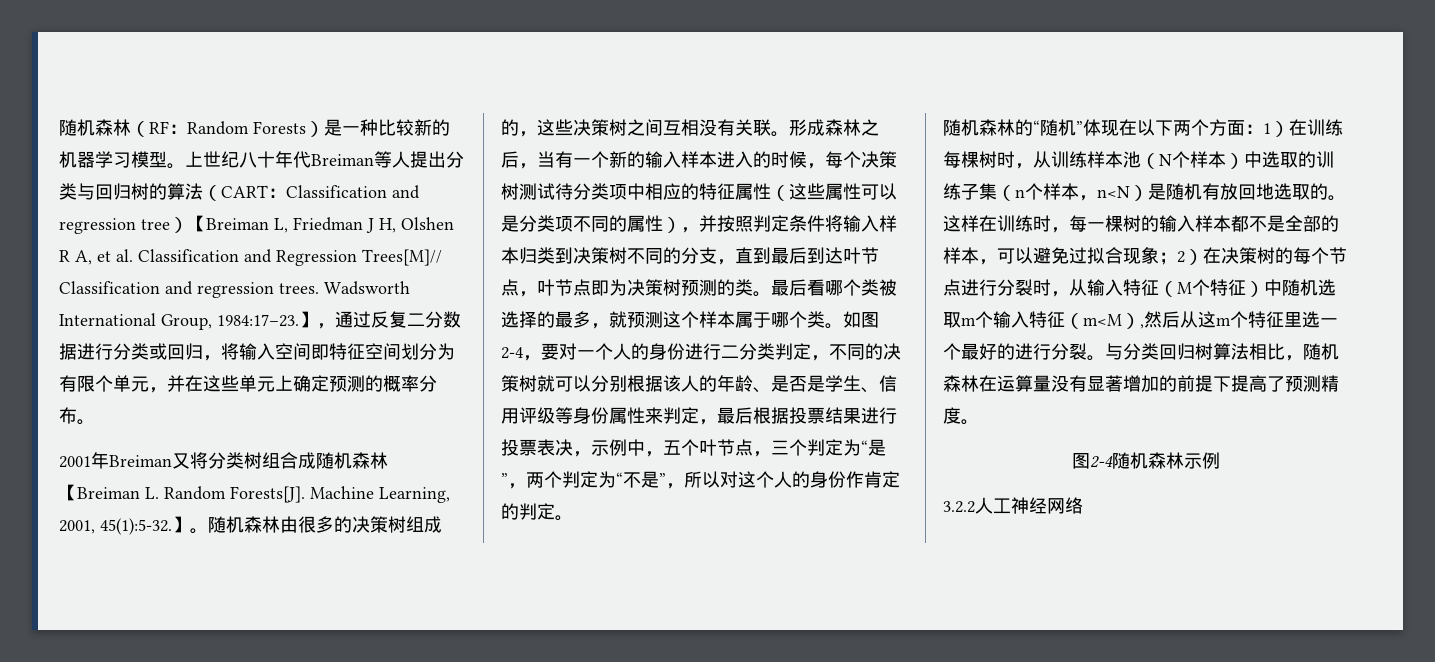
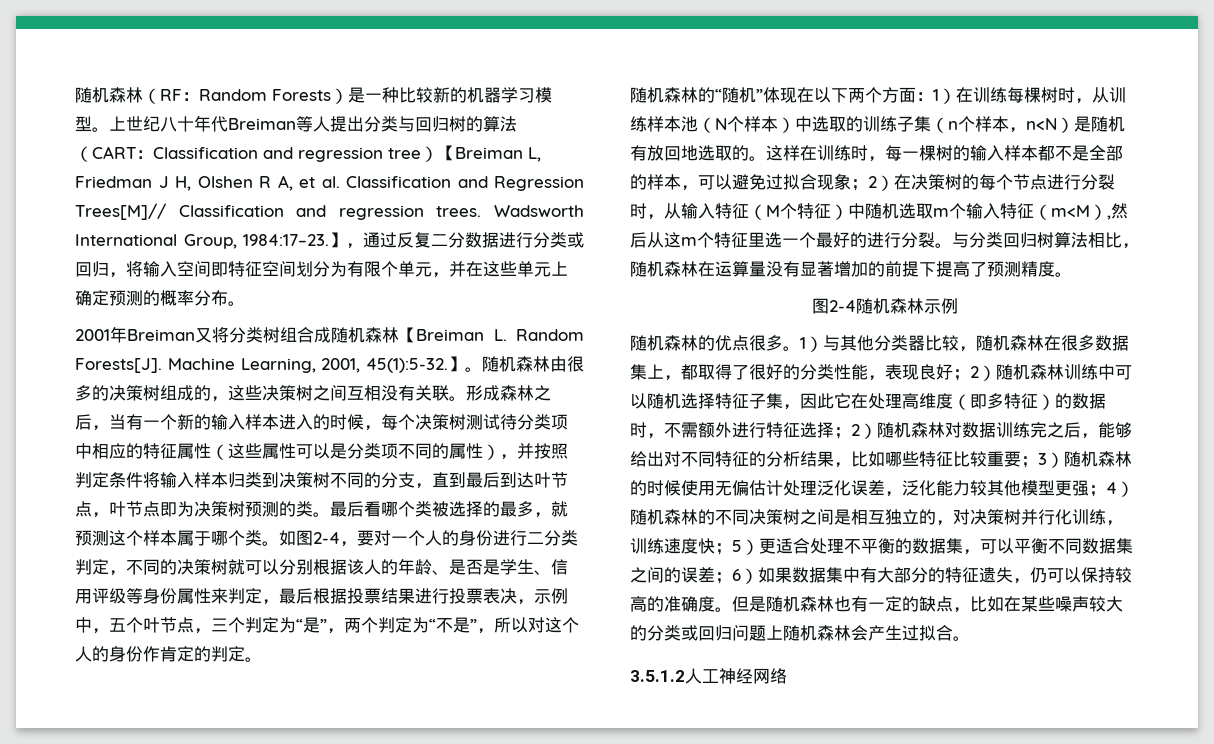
[943,501,975,513] 3.2.2 -> [630,335,1129,352] [630,364,1132,381] [630,393,1106,410] [630,422,1132,439] [630,451,1132,468] [630,480,1134,497] [630,509,1123,526] [630,538,1133,555] [630,567,1132,584] [630,596,1123,613] [630,625,970,641] [630,670,685,682] 随机森林的优点很多。1）与其他分类器比较，随机森林在很多数据集上，都取得了很好的分类性能，表现良好；2）随机森林训练中可以随机选择特征子集，因此它在处理高维度（即多特征）的数据时，不需额外进行特征选择；2）随机森林对数据训练完之后，能够给出对不同特征的分析结果，比如哪些特征比较重要；3）随机森林的时候使用无偏估计处理泛化误差，泛化能力较其他模型更强；4）随机森林的不同决策树之间是相互独立的，对决策树并行化训练，训练速度快；5）更适合处理不平衡的数据集，可以平衡不同数据集之间的误差；6）如果数据集中有大部分的特征遗失，仍可以保持较高的准确度。但是随机森林也有一定的缺点，比如在某些噪声较大的分类或回归问题上随机森林会产生过拟合。 // 3.5.1.2

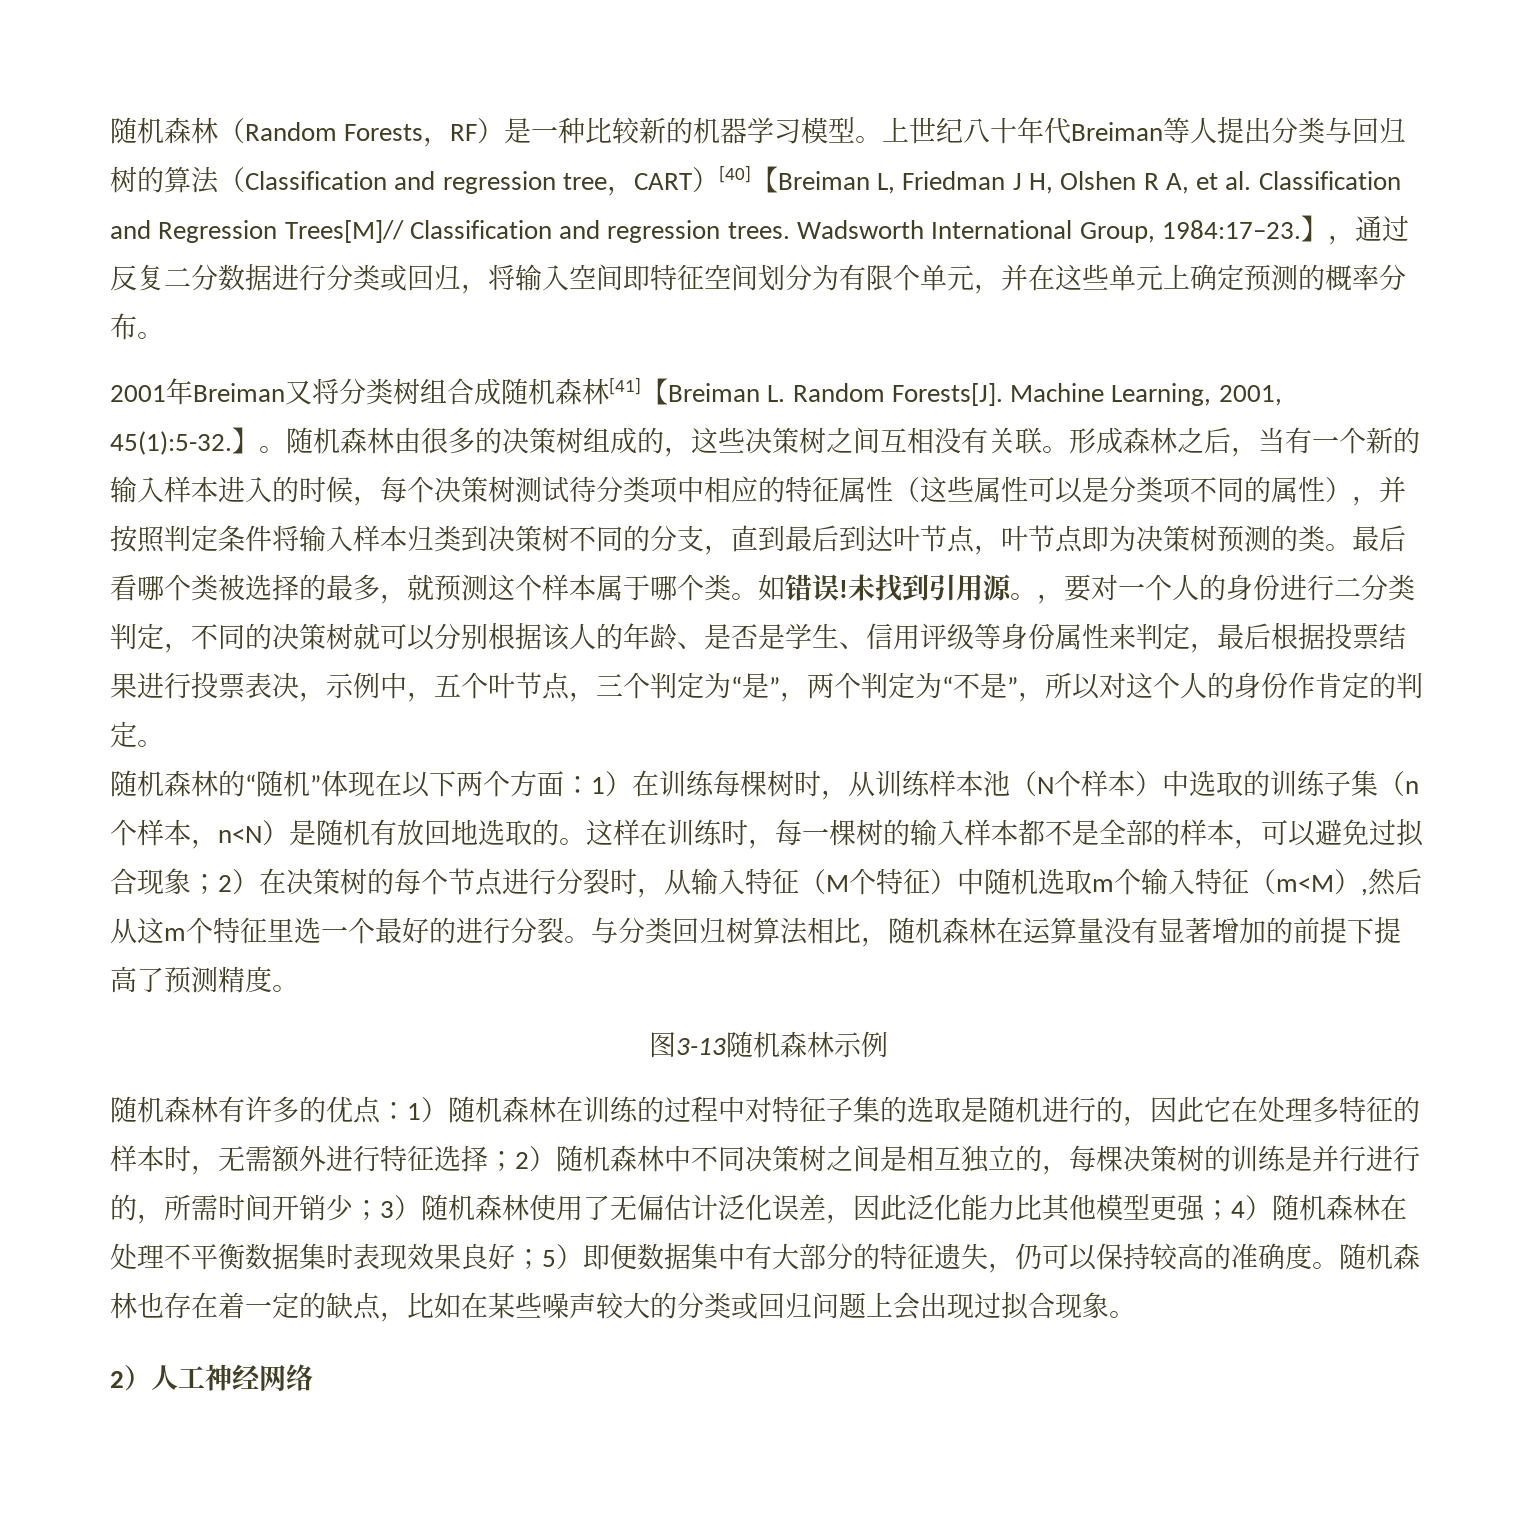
[160,89,199,101] RF： -> (245, 131) none
(331, 95) none -> [423,124,478,147] ，RF
[92,146,153,159] CART： -> (245, 180) none
[421,146,438,162] ） -> [606,165,751,196] ，CART）[40]
(399, 335) none -> [609,377,641,395] [41]
[296,530,340,546] 图2-4 -> [785,574,1037,602] 错误!未找到引用源。
[828,300,856,312] 2-4 -> [675,1038,726,1055] 3-13
[698,335,1129,352] [630,364,1132,381] [630,393,1106,410] [630,422,681,439] 的优点很多。1）与其他分类器比较，随机森林在很多数据集上，都取得了很好的分类性能，表现良好；2）随机森林训练中可以随机选择特征子集，因此它在处理高维度（即多特征）的数据时，不 -> [218,1096,1420,1126] [110,1145,245,1175] 有许多的优点：1）随机森林在训练的过程中对特征子集的选取是随机进行的，因此它在处理多特征的样本时，无
[945,422,1132,439] [630,451,1132,468] [630,480,1134,497] [630,509,715,525] 对数据训练完之后，能够给出对不同特征的分析结果，比如哪些特征比较重要；3）随机森林的时候使用无偏估计处理泛化误差，泛化能力较其他模型更强；4）随机森林的 -> [664,1145,691,1172] 中
[953,509,1123,526] [630,538,1133,555] [630,567,792,584] 对决策树并行化训练，训练速度快；5）更适合处理不平衡的数据集，可以平衡不同数据集之间的误差；6）如果 -> [1069,1145,1420,1172] [110,1194,1407,1224] [110,1243,637,1270] 每棵决策树的训练是并行进行的，所需时间开销少；3）随机森林使用了无偏估计泛化误差，因此泛化能力比其他模型更强；4）随机森林在处理不平衡数据集时表现效果良好；5）即便
[732,596,766,612] 但是 -> (1339, 1265) none
[851,596,868,612] 有 -> [164,1292,245,1319] 存在着
[783,625,970,641] [630,670,685,682] 随机森林会产生过拟合。 // 3.5.1.2 -> [893,1292,1136,1320] [110,1365,151,1391] 会出现过拟合现象。 // 2）

